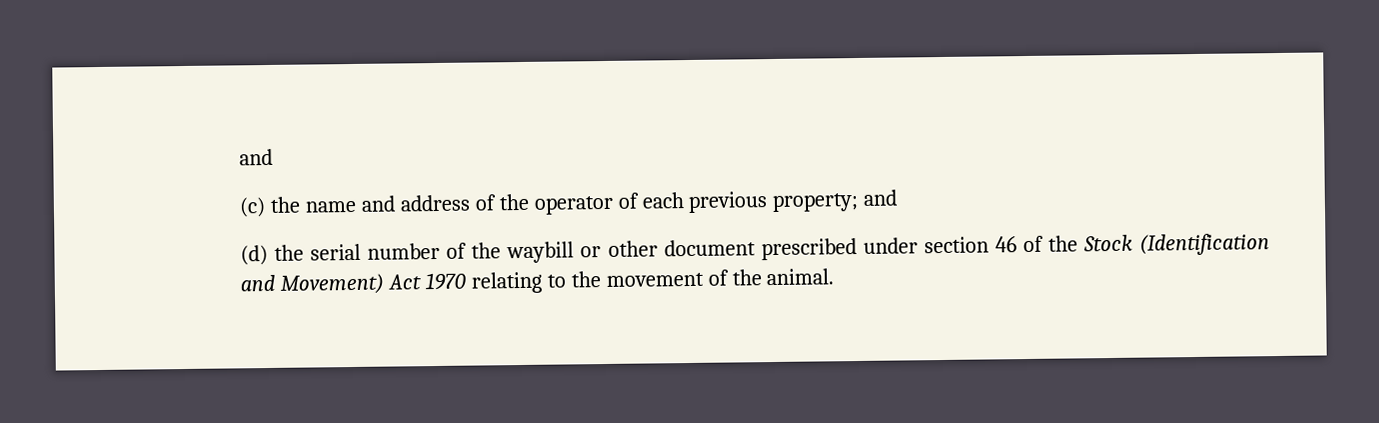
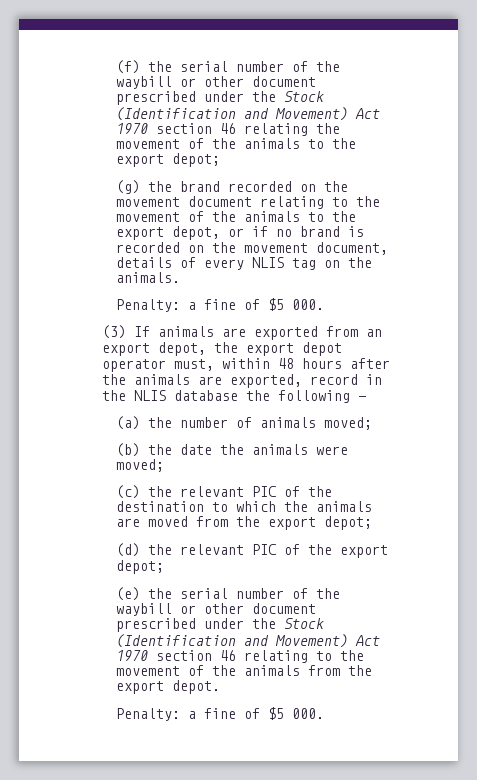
[239,148,274,166] [239,189,898,218] [240,245,269,266] and // (c) the name and address of the operator of each previous property; and // (d) -> [115,60,140,74] (f)
[923,233,1270,256] [240,268,835,295] section 46 of the Stock (Identification and Movement) Act 1970 relating to the movement of the animal. -> [251,91,324,102] [115,107,380,121] [115,123,340,136] [115,138,356,149] [115,153,220,167] [115,180,348,194] [115,196,380,209] [115,211,356,222] [115,226,364,240] [115,242,388,255] [115,257,372,270] [115,272,180,283] [115,298,324,312] [102,325,383,340] [102,342,343,356] [102,358,391,372] [102,374,383,388] [102,390,367,403] [115,416,372,430] [115,443,348,457] [115,459,164,472] [115,485,332,499] [115,501,372,512] [115,516,372,530] [115,543,388,558] [115,560,164,574] [115,587,340,601] [115,603,316,616] [115,618,324,632] [115,634,380,648] [115,650,364,663] [115,665,372,676] [115,680,220,694] [115,707,324,721] the Stock (Identification and Movement) Act 1970 section 46 relating the movement of the animals to the export depot; // (g) the brand recorded on the movement document relating to the movement of the animals to the export depot, or if no brand is recorded on the movement document, details of every NLIS tag on the animals. // Penalty: a fine of $5 000. // (3) If animals are exported from an export depot, the export depot operator must, within 48 hours after the animals are exported, record in the NLIS database the following — // (a) the number of animals moved; // (b) the date the animals were moved; // (c) the relevant PIC of the destination to which the animals are moved from the export depot; // (d) the relevant PIC of the export depot; // (e) the serial number of the waybill or other document prescribed under the Stock (Identification and Movement) Act 1970 section 46 relating to the movement of the animals from the export depot. // Penalty: a fine of $5 000.

